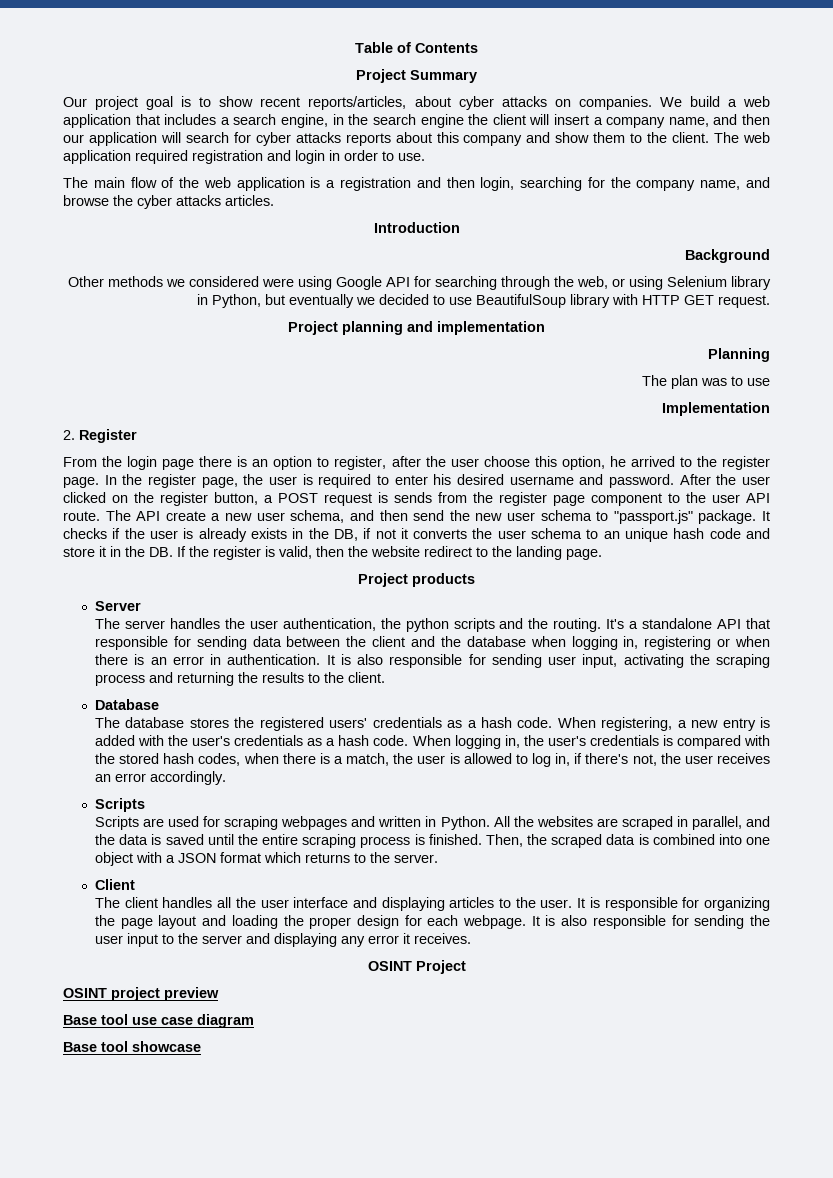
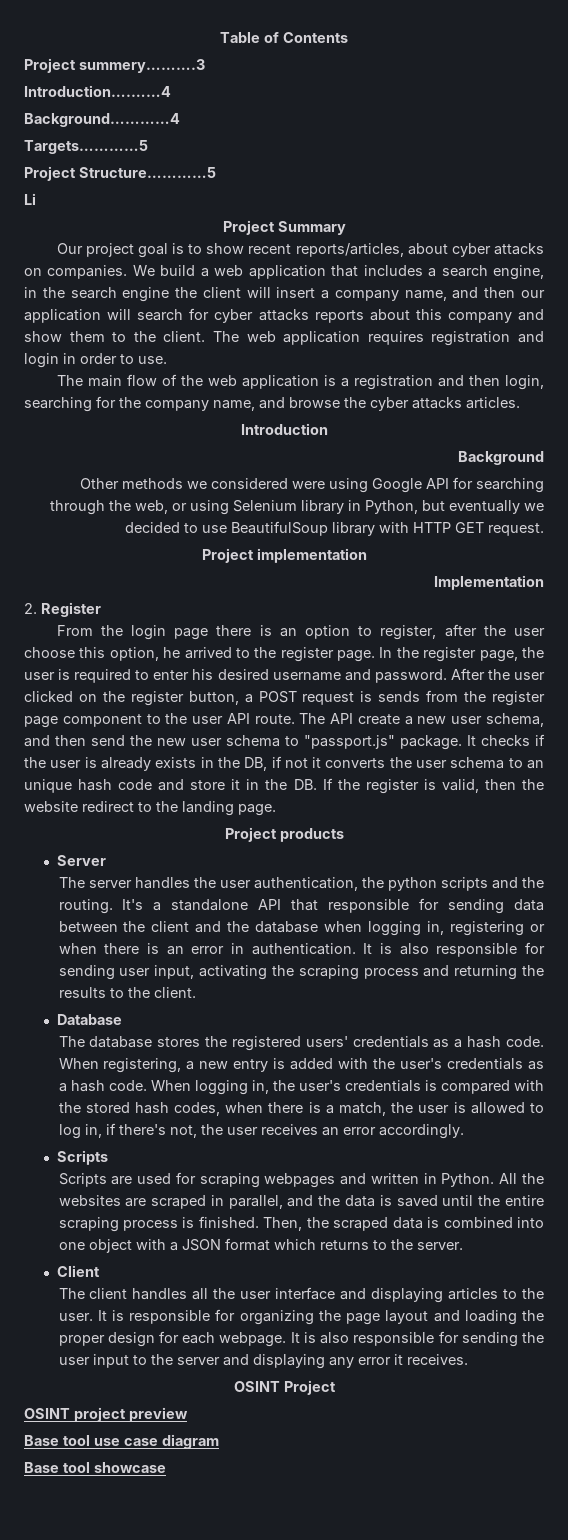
(478, 48) none -> [24,58,205,73] [24,85,171,97] [24,113,180,127] [24,140,148,154] [24,166,216,181] [24,193,36,205] // Project summery……….3 // Introduction….……4 // Background…………4 // Targets…………5 // Project Structure…………5 // Li
[135,150,188,164] required -> [367,331,424,345] requires
[342,321,433,335] planning and -> (254, 555) none
[708,348,770,362] [642,375,770,389] // Planning // The plan was to use -> (367, 555) none

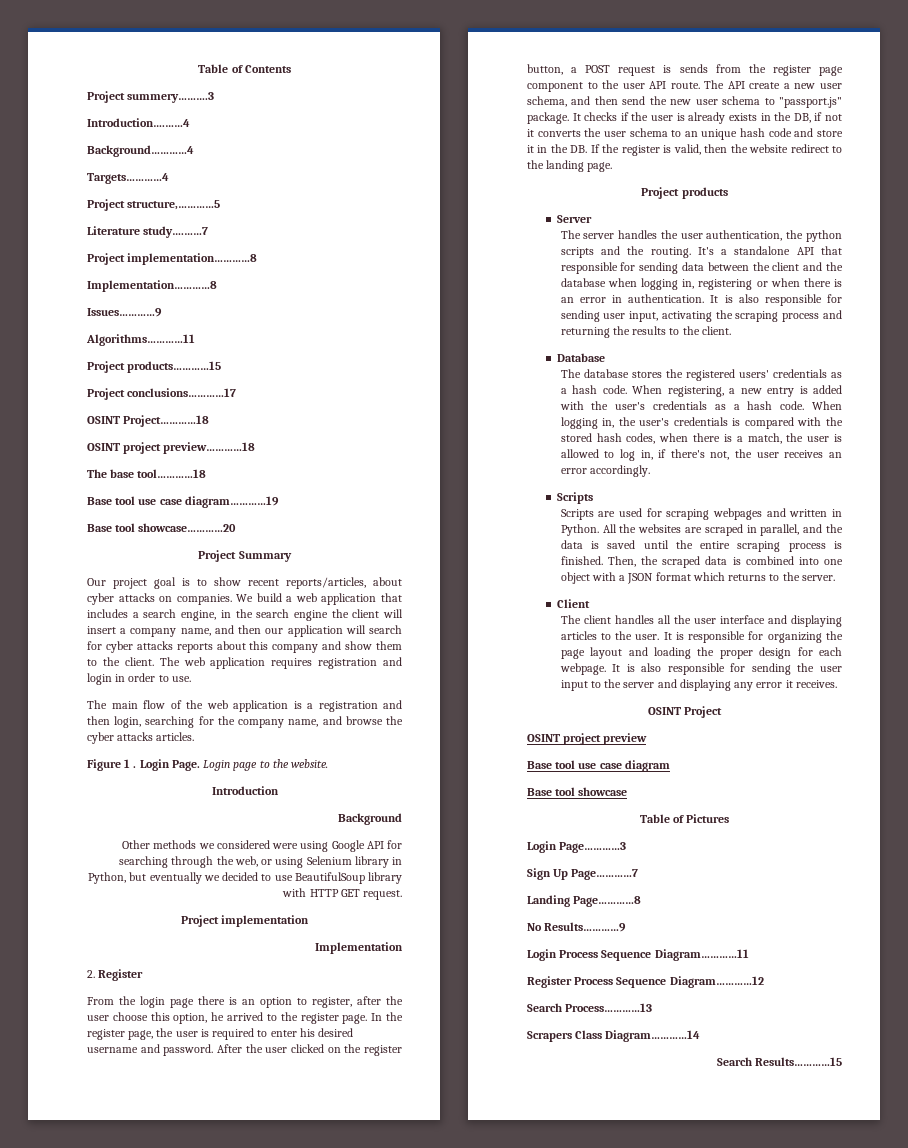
[24,140,148,154] [24,166,216,181] [24,193,36,205] Targets…………5 // Project Structure…………5 // Li -> [87,173,169,184] [87,199,221,211] [87,226,209,238] [87,253,258,265] [87,280,217,292] [87,308,162,317] [86,334,195,346] [87,361,222,373] [87,388,237,400] [87,415,210,427] [87,442,256,454] [87,469,207,478] [87,496,279,508] [87,523,237,532] Targets…………4 // Project structure,…………5 // Literature study….……7 // Project implementation…………8 // Implementation…………8 // Issues…………9 // Algorithms…………11 // Project products…………15 // Project conclusions…………17 // OSINT Project…………18 // OSINT project preview…………18 // The base tool…………18 // Base tool use case diagram…………19 // Base tool showcase…………20
(520, 403) none -> [87,759,329,771] // Figure 1 . Login Page. Login page to the website.
(166, 1467) none -> [639,814,730,823] [527,841,627,853] [527,868,639,880] [527,895,642,907] [527,922,627,932] [527,949,749,961] [527,976,764,988] [527,1003,653,1012] [527,1030,701,1042] [716,1057,842,1066] // Table of Pictures // Login Page…………3 // Sign Up Page…………7 // Landing Page…………8 // No Results…………9 // Login Process Sequence Diagram…………11 // Register Process Sequence Diagram…………12 // Search Process…………13 // Scrapers Class Diagram…………14 // Search Results…………15

